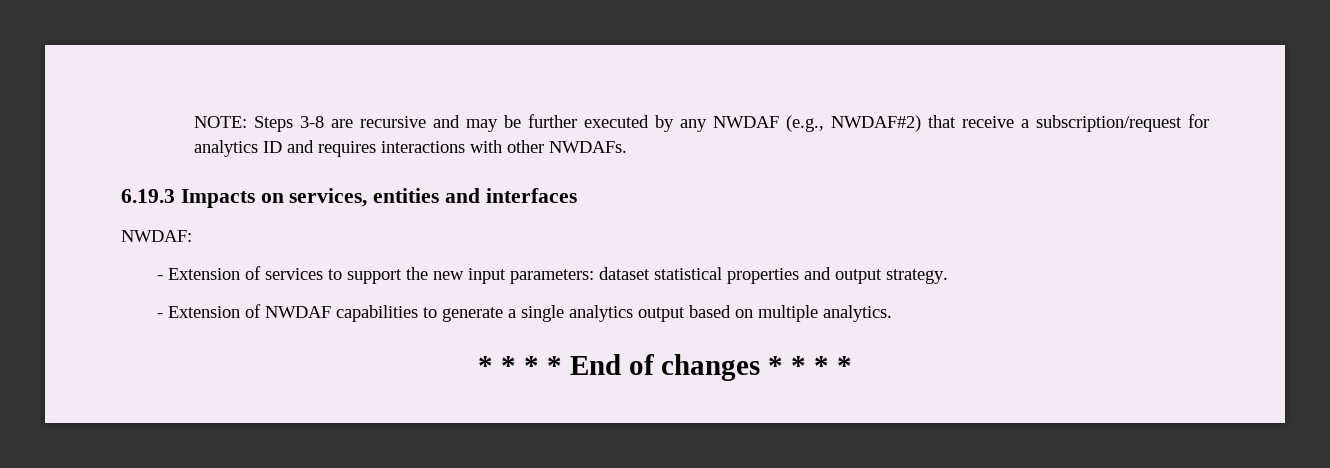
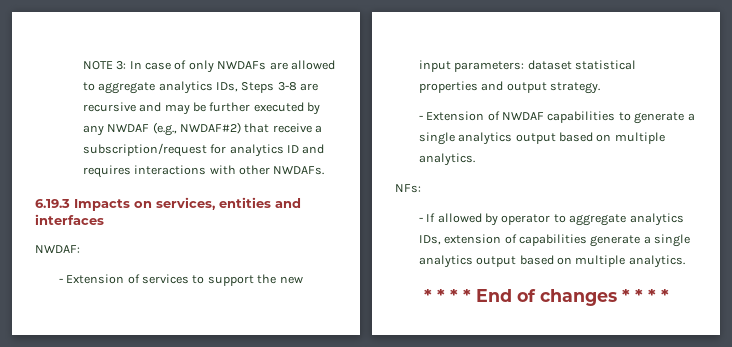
[193,116,247,128] NOTE: -> [82,60,335,73] [82,81,239,94] NOTE 3: In case of only NWDAFs are allowed to aggregate analytics IDs,
(893, 313) none -> [395,184,421,193] [418,213,684,226] [418,234,691,247] [418,255,685,268] // NFs: // - If allowed by operator to aggregate analytics IDs, extension of capabilities generate a single analytics output based on multiple analytics.

